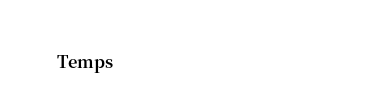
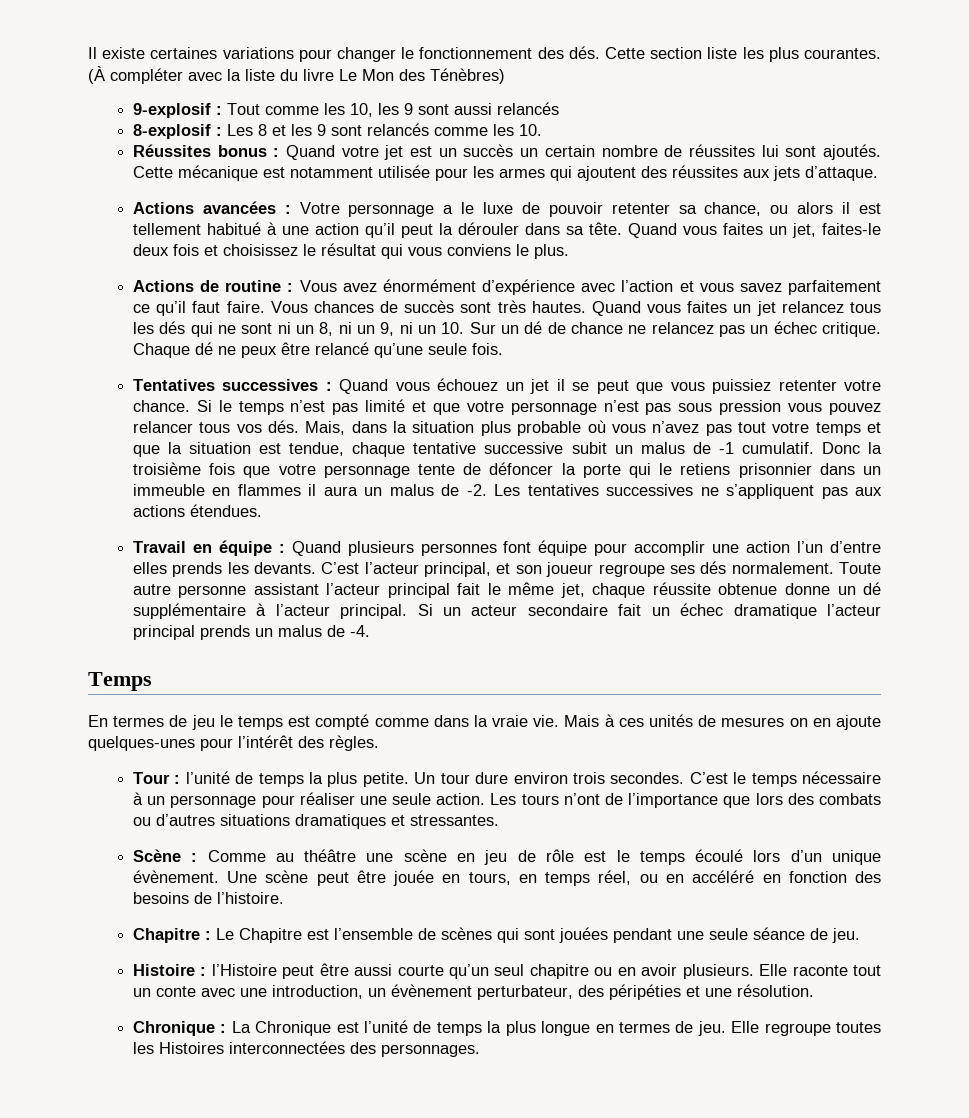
[57,55,113,73] Temps -> [88,46,882,62] [88,66,505,84] [132,102,559,118] [132,123,542,139] [132,144,881,160] [132,165,878,181] [132,201,881,217] [132,222,882,238] [132,243,569,259] [132,279,881,295] [132,300,881,316] [132,321,881,337] [132,342,503,358] [132,378,881,394] [132,399,881,415] [132,420,881,436] [132,442,883,457] [132,462,881,478] [132,484,882,499] [132,504,262,517] [132,540,881,556] [132,561,881,577] [132,582,881,598] [132,603,882,619] [132,625,370,640] [88,672,152,691] [88,714,881,730] [88,735,379,751] [132,771,882,787] [132,792,881,808] [132,814,499,829] [132,849,881,865] [132,870,881,886] [132,892,284,904] [132,927,860,943] [132,963,881,979] [132,984,814,1000] [132,1020,882,1036] [132,1041,480,1057] Il existe certaines variations pour changer le fonctionnement des dés. Cette section liste les plus courantes. (À compléter avec la liste du livre Le Mon des Ténèbres) // 9-explosif : Tout comme les 10, les 9 sont aussi relancés // 8-explosif : Les 8 et les 9 sont relancés comme les 10. // Réussites bonus : Quand votre jet est un succès un certain nombre de réussites lui sont ajoutés. Cette mécanique est notamment utilisée pour les armes qui ajoutent des réussites aux jets d’attaque. // Actions avancées : Votre personnage a le luxe de pouvoir retenter sa chance, ou alors il est tellement habitué à une action qu’il peut la dérouler dans sa tête. Quand vous faites un jet, faites-le deux fois et choisissez le résultat qui vous conviens le plus. // Actions de routine : Vous avez énormément d’expérience avec l’action et vous savez parfaitement ce qu’il faut faire. Vous chances de succès sont très hautes. Quand vous faites un jet relancez tous les dés qui ne sont ni un 8, ni un 9, ni un 10. Sur un dé de chance ne relancez pas un échec critique. Chaque dé ne peux être relancé qu’une seule fois. // Tentatives successives : Quand vous échouez un jet il se peut que vous puissiez retenter votre chance. Si le temps n’est pas limité et que votre personnage n’est pas sous pression vous pouvez relancer tous vos dés. Mais, dans la situation plus probable où vous n’avez pas tout votre temps et que la situation est tendue, chaque tentative successive subit un malus de -1 cumulatif. Donc la troisième fois que votre personnage tente de défoncer la porte qui le retiens prisonnier dans un immeuble en flammes il aura un malus de -2. Les tentatives successives ne s’appliquent pas aux actions étendues. // Travail en équipe : Quand plusieurs personnes font équipe pour accomplir une action l’un d’entre elles prends les devants. C’est l’acteur principal, et son joueur regroupe ses dés normalement. Toute autre personne assistant l’acteur principal fait le même jet, chaque réussite obtenue donne un dé supplémentaire à l’acteur principal. Si un acteur secondaire fait un échec dramatique l’acteur principal prends un malus de -4. // Temps // En termes de jeu le temps est compté comme dans la vraie vie. Mais à ces unités de mesures on en ajoute quelques-unes pour l’intérêt des règles. // Tour : l’unité de temps la plus petite. Un tour dure environ trois secondes. C’est le temps nécessaire à un personnage pour réaliser une seule action. Les tours n’ont de l’importance que lors des combats ou d’autres situations dramatiques et stressantes. // Scène : Comme au théâtre une scène en jeu de rôle est le temps écoulé lors d’un unique évènement. Une scène peut être jouée en tours, en temps réel, ou en accéléré en fonction des besoins de l’histoire. // Chapitre : Le Chapitre est l’ensemble de scènes qui sont jouées pendant une seule séance de jeu. // Histoire : l’Histoire peut être aussi courte qu’un seul chapitre ou en avoir plusieurs. Elle raconte tout un conte avec une introduction, un évènement perturbateur, des péripéties et une résolution. // Chronique : La Chronique est l’unité de temps la plus longue en termes de jeu. Elle regroupe toutes les Histoires interconnectées des personnages.

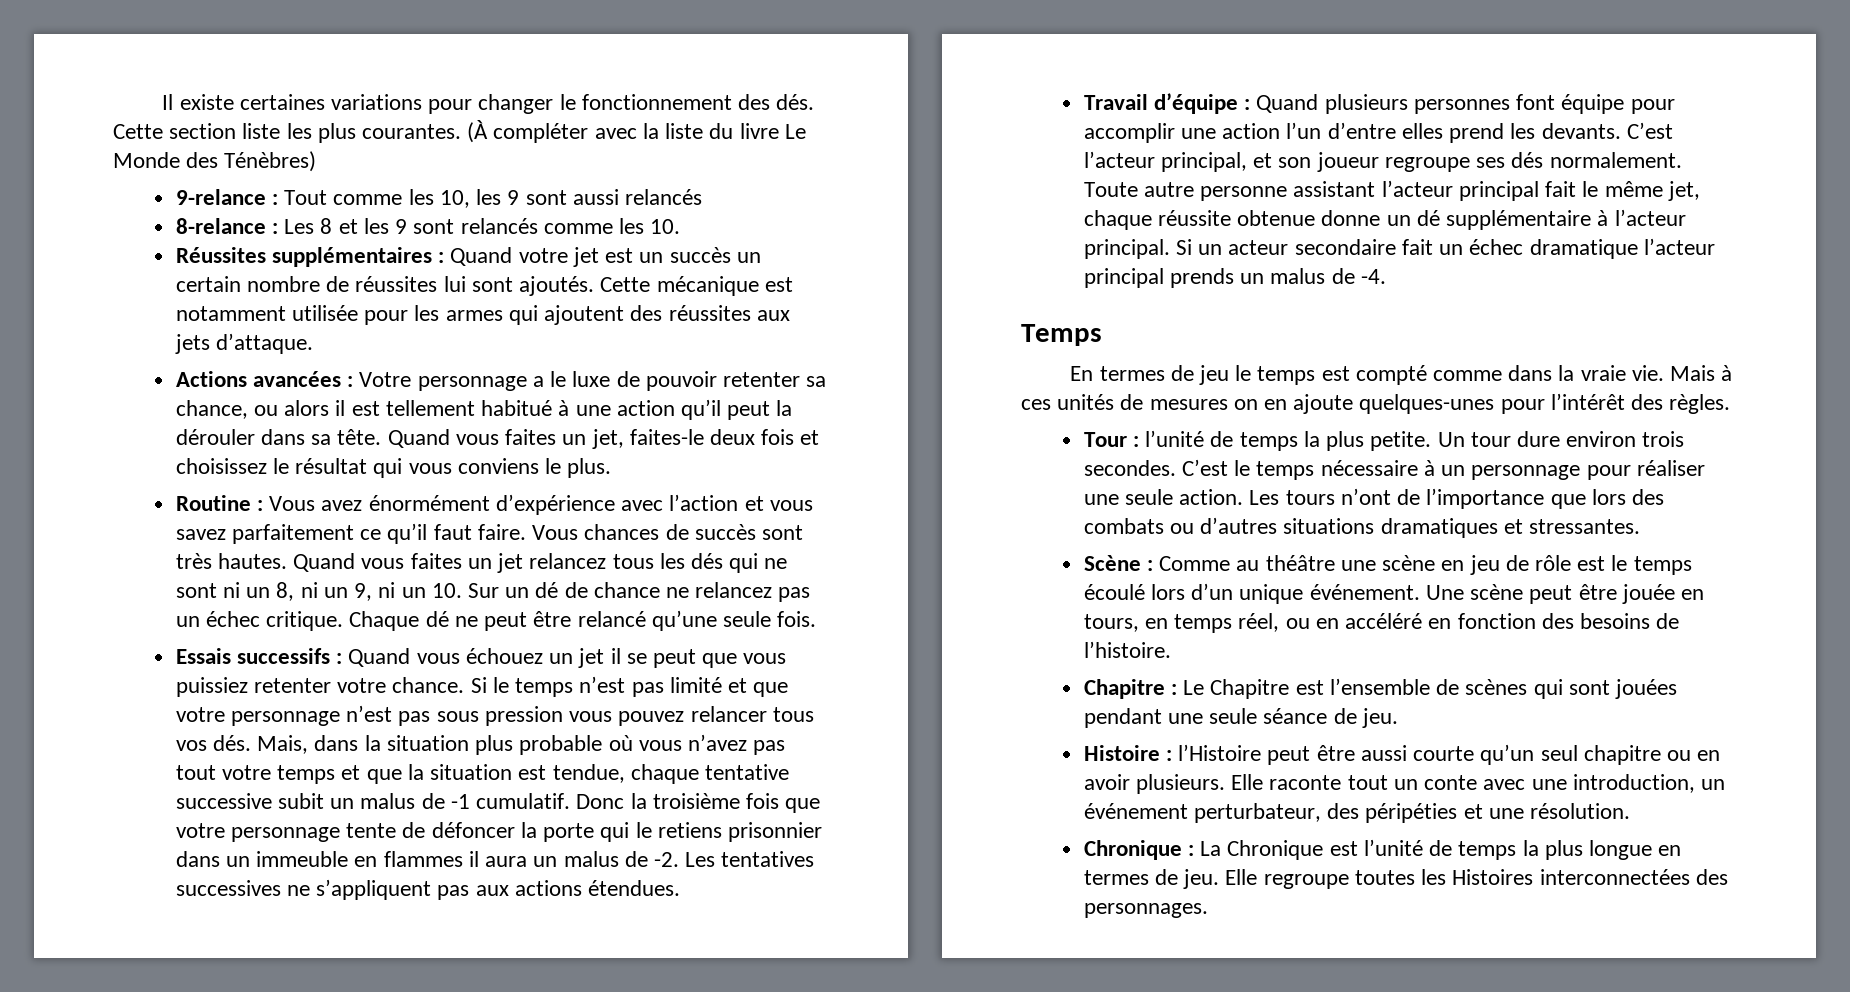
[362,69,394,81] Mon -> [113,152,180,168] Monde
[132,103,211,118] 9-explosif -> [175,189,266,205] 9-relance
[132,124,211,139] 8-explosif -> [175,218,266,234] 8-relance
[217,145,267,157] bonus -> [272,247,433,267] supplémentaires
[132,280,282,292] Actions de routine -> [175,495,251,511] Routine
[240,346,277,358] peux -> [484,612,528,631] peut
[132,379,319,391] Tentatives successives -> [175,648,331,664] Essais successifs
[192,540,272,556] en équipe -> [1154,93,1239,114] d’équipe
[172,562,223,577] prends -> [1449,123,1505,143] prend
[132,870,219,883] évènement. -> [1309,584,1420,600] événement.
[390,984,472,997] évènement -> [1083,803,1188,819] événement

